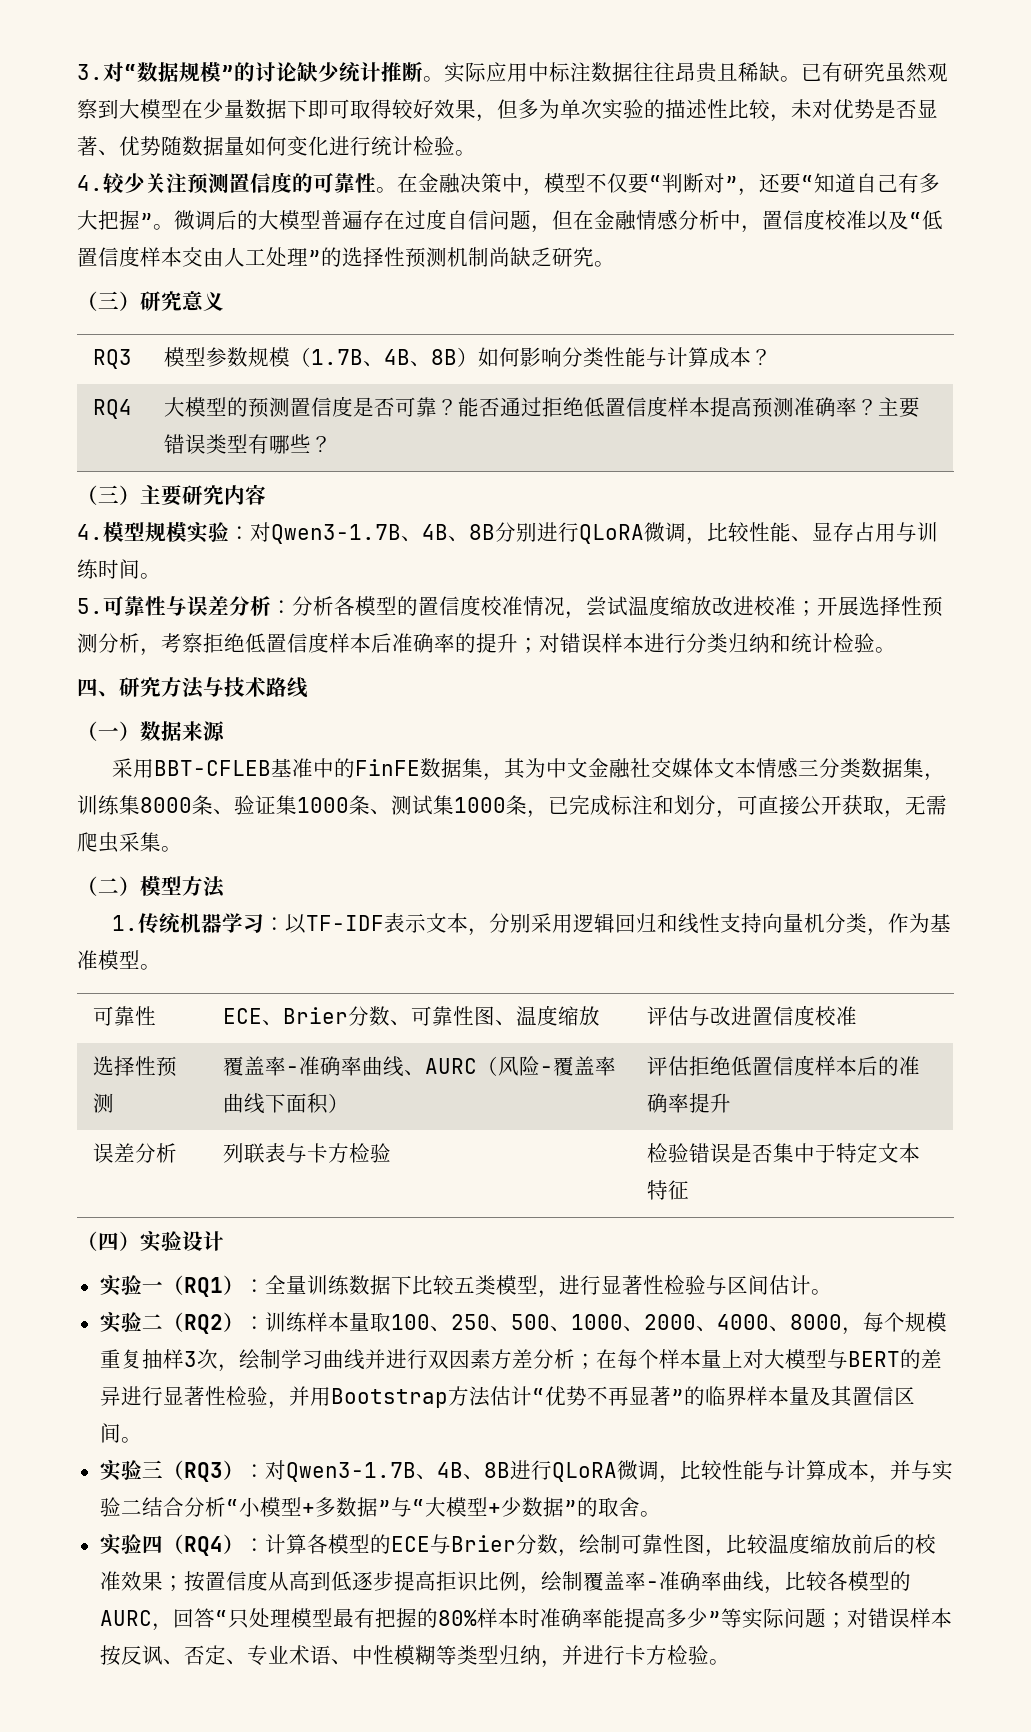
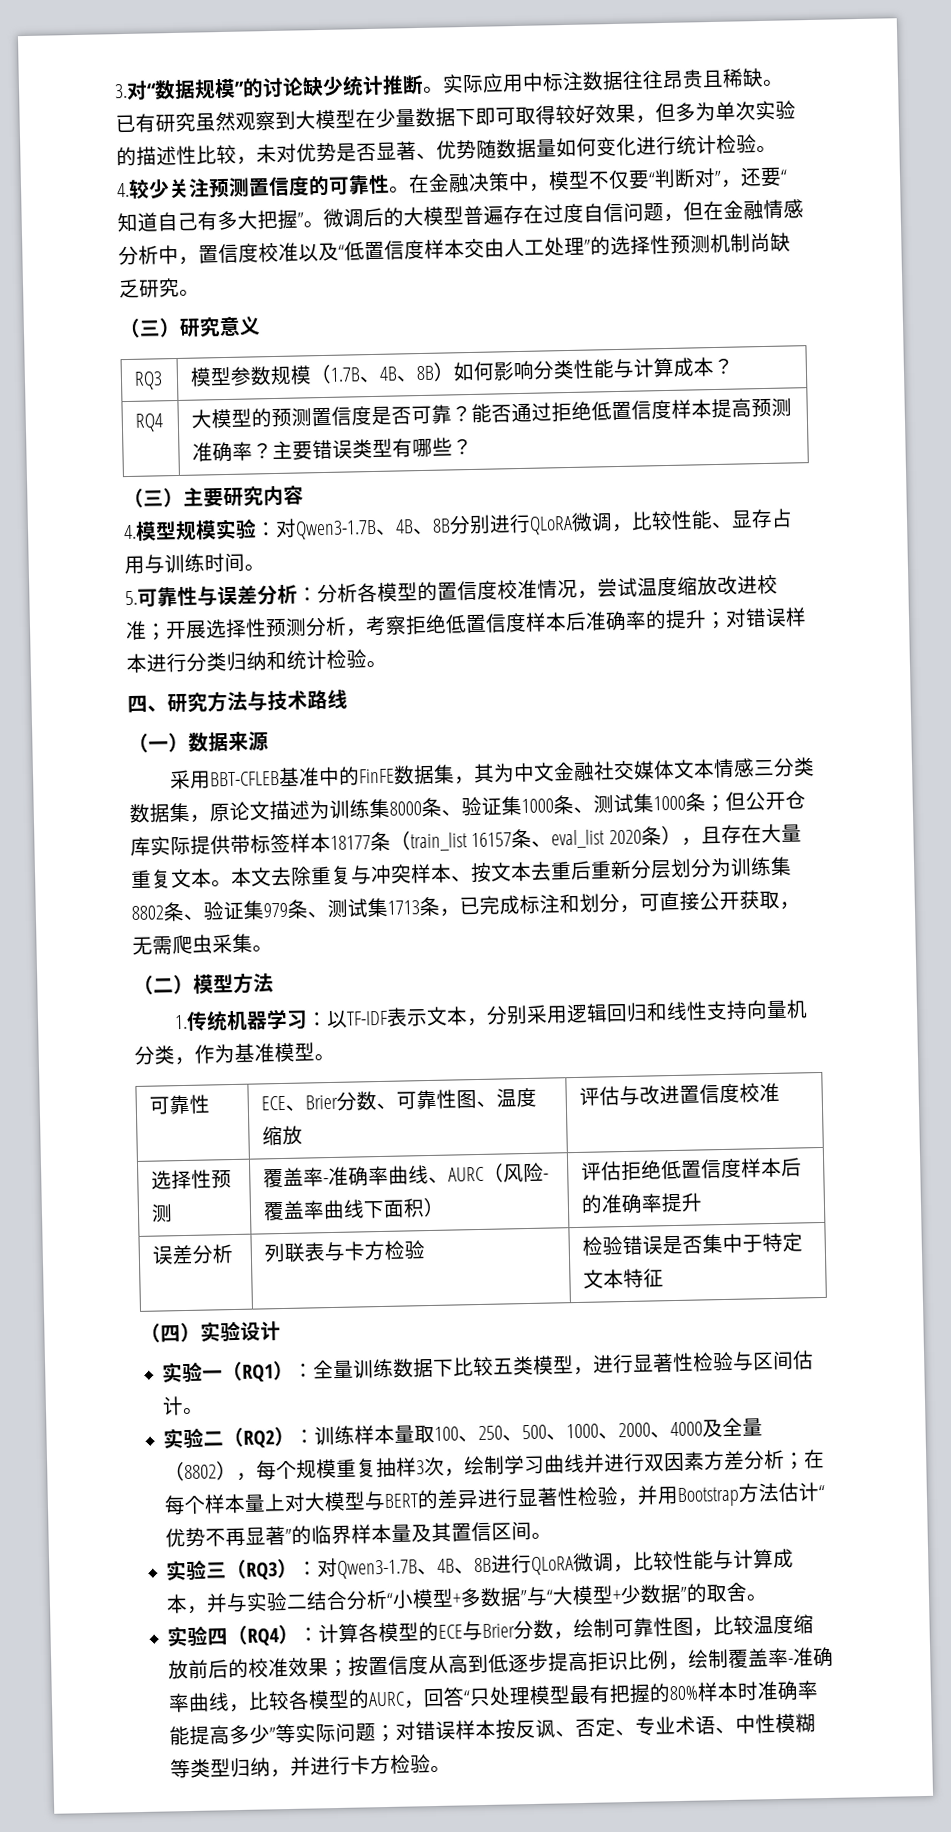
(945, 777) none -> [209,799,330,822] 原论文描述为
(527, 805) none -> [705,790,806,813] [130,823,802,857] [130,856,792,889] [131,896,440,922] ；但公开仓库实际提供带标签样本18177条（train_list 16157条、eval_list 2020条），且存在大量重复文本。本文去除重复与冲突样本、按文本去重后重新分层划分为训练集8802条、验证集979条、测试集1713条
[768,1314,842,1332] 、8000 -> [702,1417,764,1438] [164,1460,238,1482] 及全量（8802）

